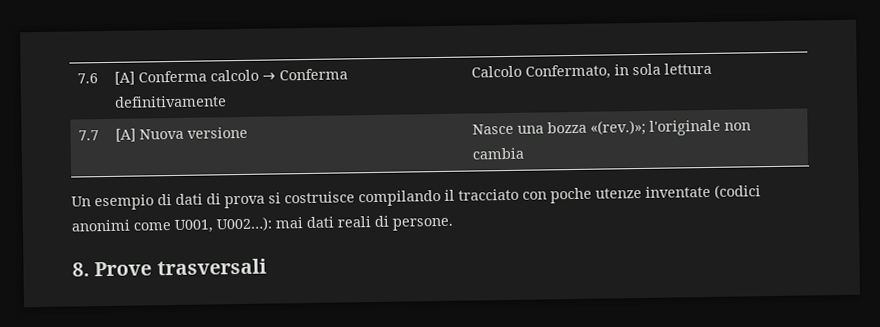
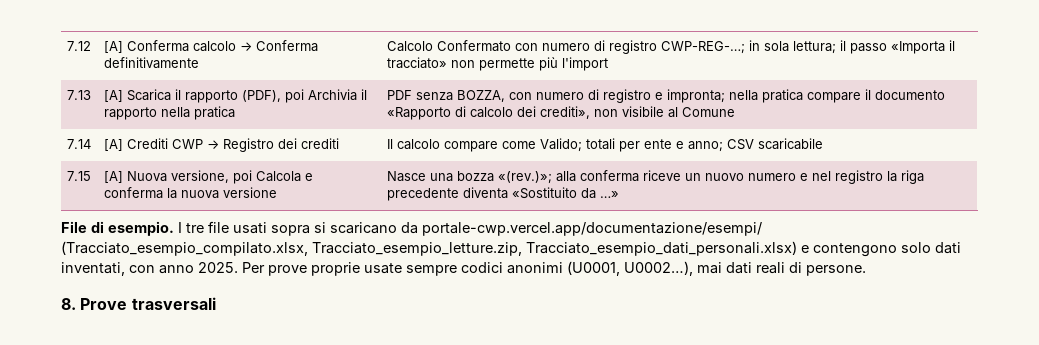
[77,73,99,84] 7.6 -> [67,41,92,51] 7.12
[525,62,713,80] [78,130,100,141] [115,128,185,142] Confermato, in sola lettura // 7.7 | [A] Nuova -> [437,40,956,54] [387,57,609,71] [67,90,92,100] [104,89,368,103] [104,106,236,120] [387,89,946,103] [387,106,736,120] [67,139,92,149] [104,138,340,152] [387,138,824,152] [67,171,92,181] [104,170,314,184] [104,187,220,199] Confermato con numero di registro CWP-REG-…; in sola lettura; il passo «Importa il tracciato» non permette più l'import // 7.13 | [A] Scarica il rapporto (PDF), poi Archivia il rapporto nella pratica | PDF senza BOZZA, con numero di registro e impronta; nella pratica compare il documento «Rapporto di calcolo dei crediti», non visibile al Comune // 7.14 | [A] Crediti CWP → Registro dei crediti | Il calcolo compare come Valido; totali per ente e anno; CSV scaricabile // 7.15 | [A] Nuova versione, poi Calcola e conferma la nuova
[649,119,752,136] [472,147,525,160] [71,184,761,211] [71,216,272,233] l'originale non cambia // Un esempio di dati di prova si costruisce compilando il tracciato con poche utenze inventate (codici anonimi come U001, U002…): -> [556,170,925,184] [387,187,620,201] [61,221,762,236] [61,241,961,257] [61,261,693,276] alla conferma riceve un nuovo numero e nel registro la riga precedente diventa «Sostituito da …» // File di esempio. I tre file usati sopra si scaricano da portale-cwp.vercel.app/documentazione/esempi/ (Tracciato_esempio_compilato.xlsx, Tracciato_esempio_letture.zip, Tracciato_esempio_dati_personali.xlsx) e contengono solo dati inventati, con anno 2025. Per prove proprie usate sempre codici anonimi (U0001, U0002…),

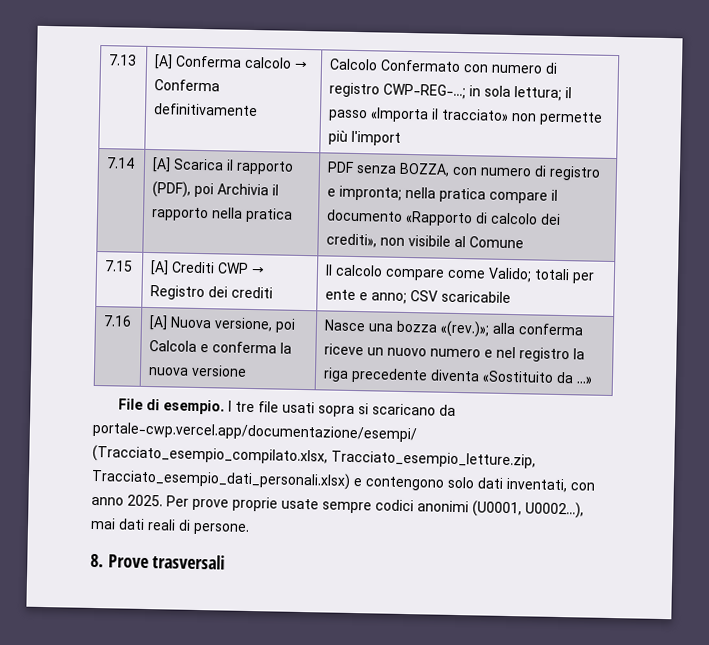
[67,41,92,51] 7.12 -> [108,54,138,66] 7.13
[67,90,92,100] 7.13 -> [106,157,136,169] 7.14
[67,139,92,149] 7.14 -> [104,260,134,272] 7.15
[67,171,92,181] 7.15 -> [103,315,133,327] 7.16

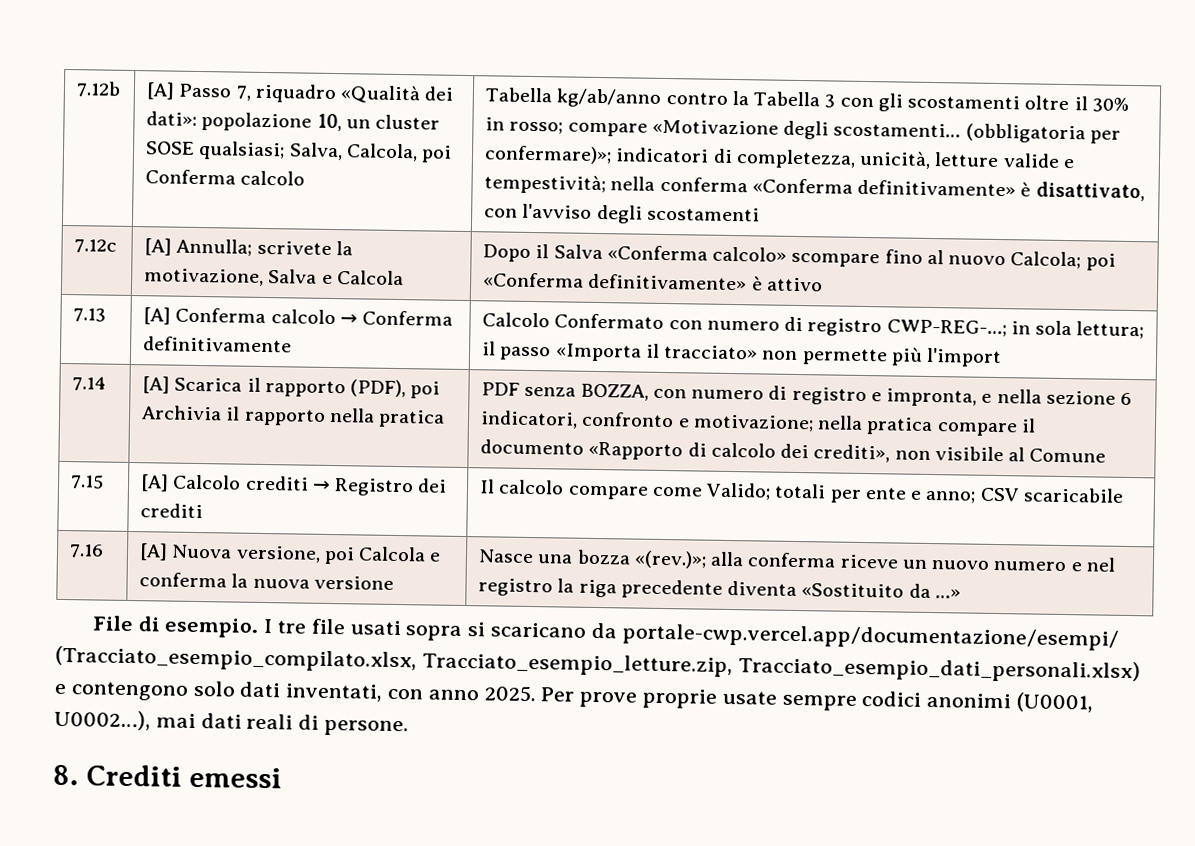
(108, 60) none -> [76,81,122,97] [146,82,455,104] [146,111,441,132] [145,140,453,163] [145,169,306,186] [485,87,1129,112] [485,117,1121,144] [484,145,1075,169] [484,174,1145,202] [484,203,760,224] [74,239,118,253] [144,238,353,257] [144,268,404,286] [483,244,1116,271] [483,272,823,292] 7.12b | [A] Passo 7, riquadro «Qualità dei dati»: popolazione 10, un cluster SOSE qualsiasi; Salva, Calcola, poi Conferma calcolo | Tabella kg/ab/anno contro la Tabella 3 con gli scostamenti oltre il 30% in rosso; compare «Motivazione degli scostamenti… (obbligatoria per confermare)»; indicatori di completezza, unicità, letture valide e tempestività; nella conferma «Conferma definitivamente» è disattivato, con l'avviso degli scostamenti // 7.12c | [A] Annulla; scrivete la motivazione, Salva e Calcola | Dopo il Salva «Conferma calcolo» scompare fino al nuovo Calcola; poi «Conferma definitivamente» è attivo //
[339,185,403,201] impronta; -> [886,388,1133,407] [480,410,814,433] impronta, e nella sezione 6 indicatori, confronto e motivazione;
[171,261,250,274] Crediti CWP -> [172,474,309,491] Calcolo crediti
[107,554,226,570] Prove trasversali -> [85,764,282,789] Crediti emessi

